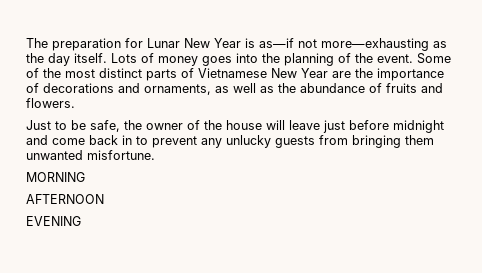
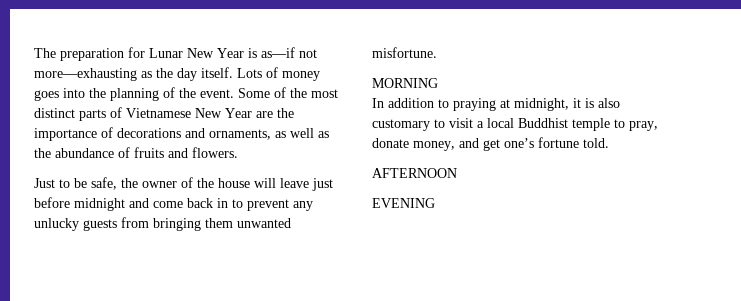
(85, 177) none -> [372,98,620,111] [372,118,658,131] [372,137,609,151] // In addition to praying at midnight, it is also customary to visit a local Buddhist temple to pray, donate money, and get one’s fortune told.

